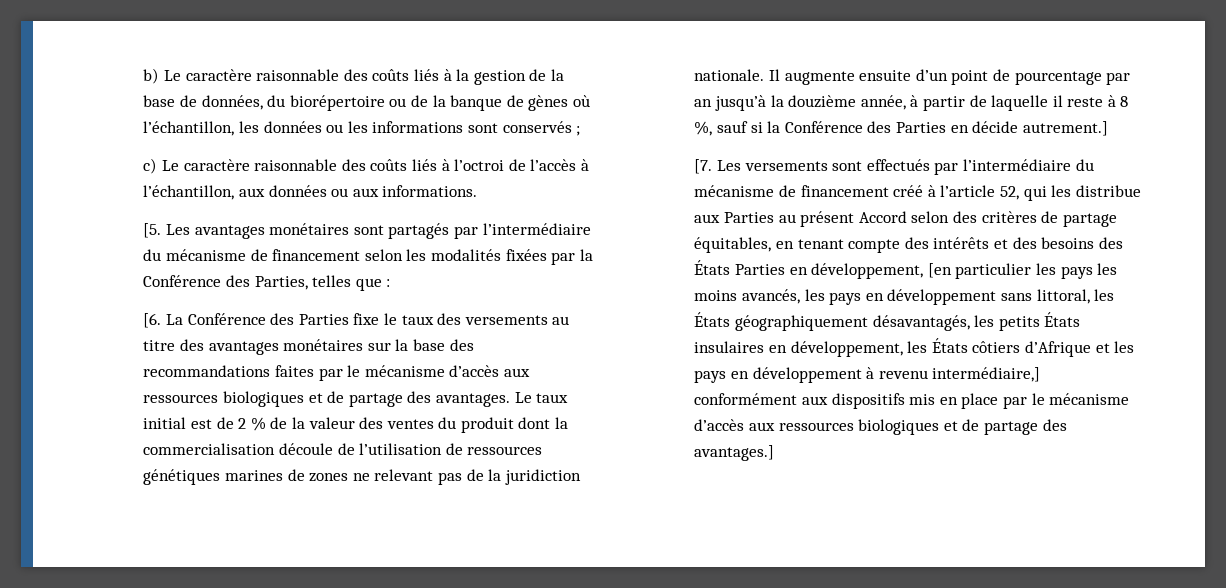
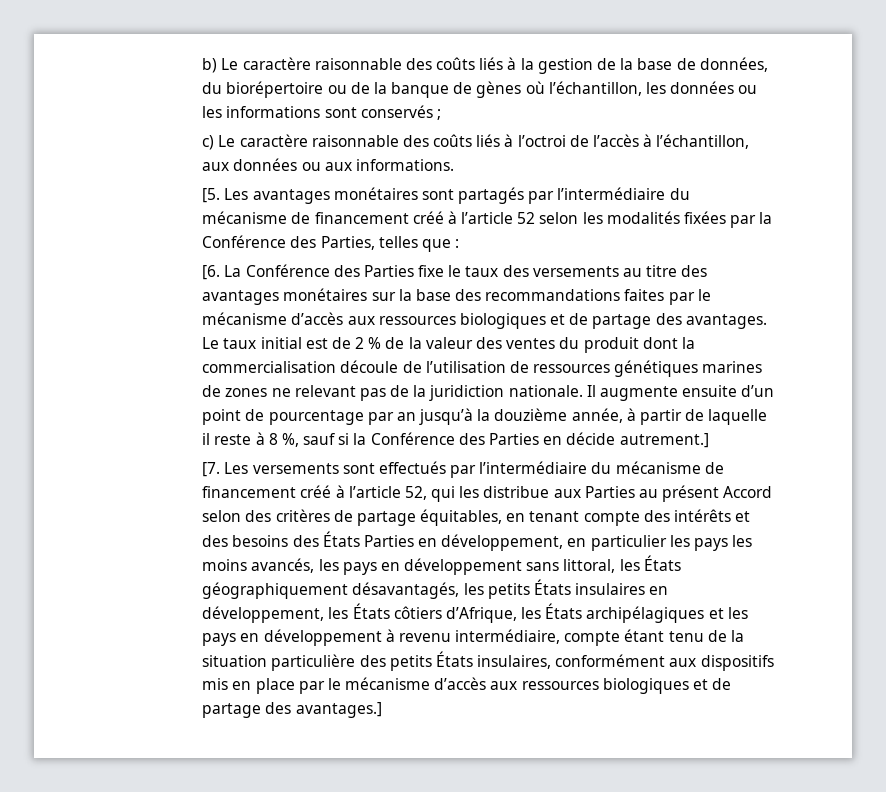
(361, 255) none -> [412,211,536,224] créé à l’article 52
[927,263,952,278] [en -> [567,538,587,547] en
[1024,341,1091,357] d’Afrique -> [445,603,705,623] d’Afrique, les États archipélagiques
[932,367,1041,382] intermédiaire,] -> [455,629,745,646] [202,651,552,671] intermédiaire, compte étant tenu de la situation particulière des petits États insulaires,

